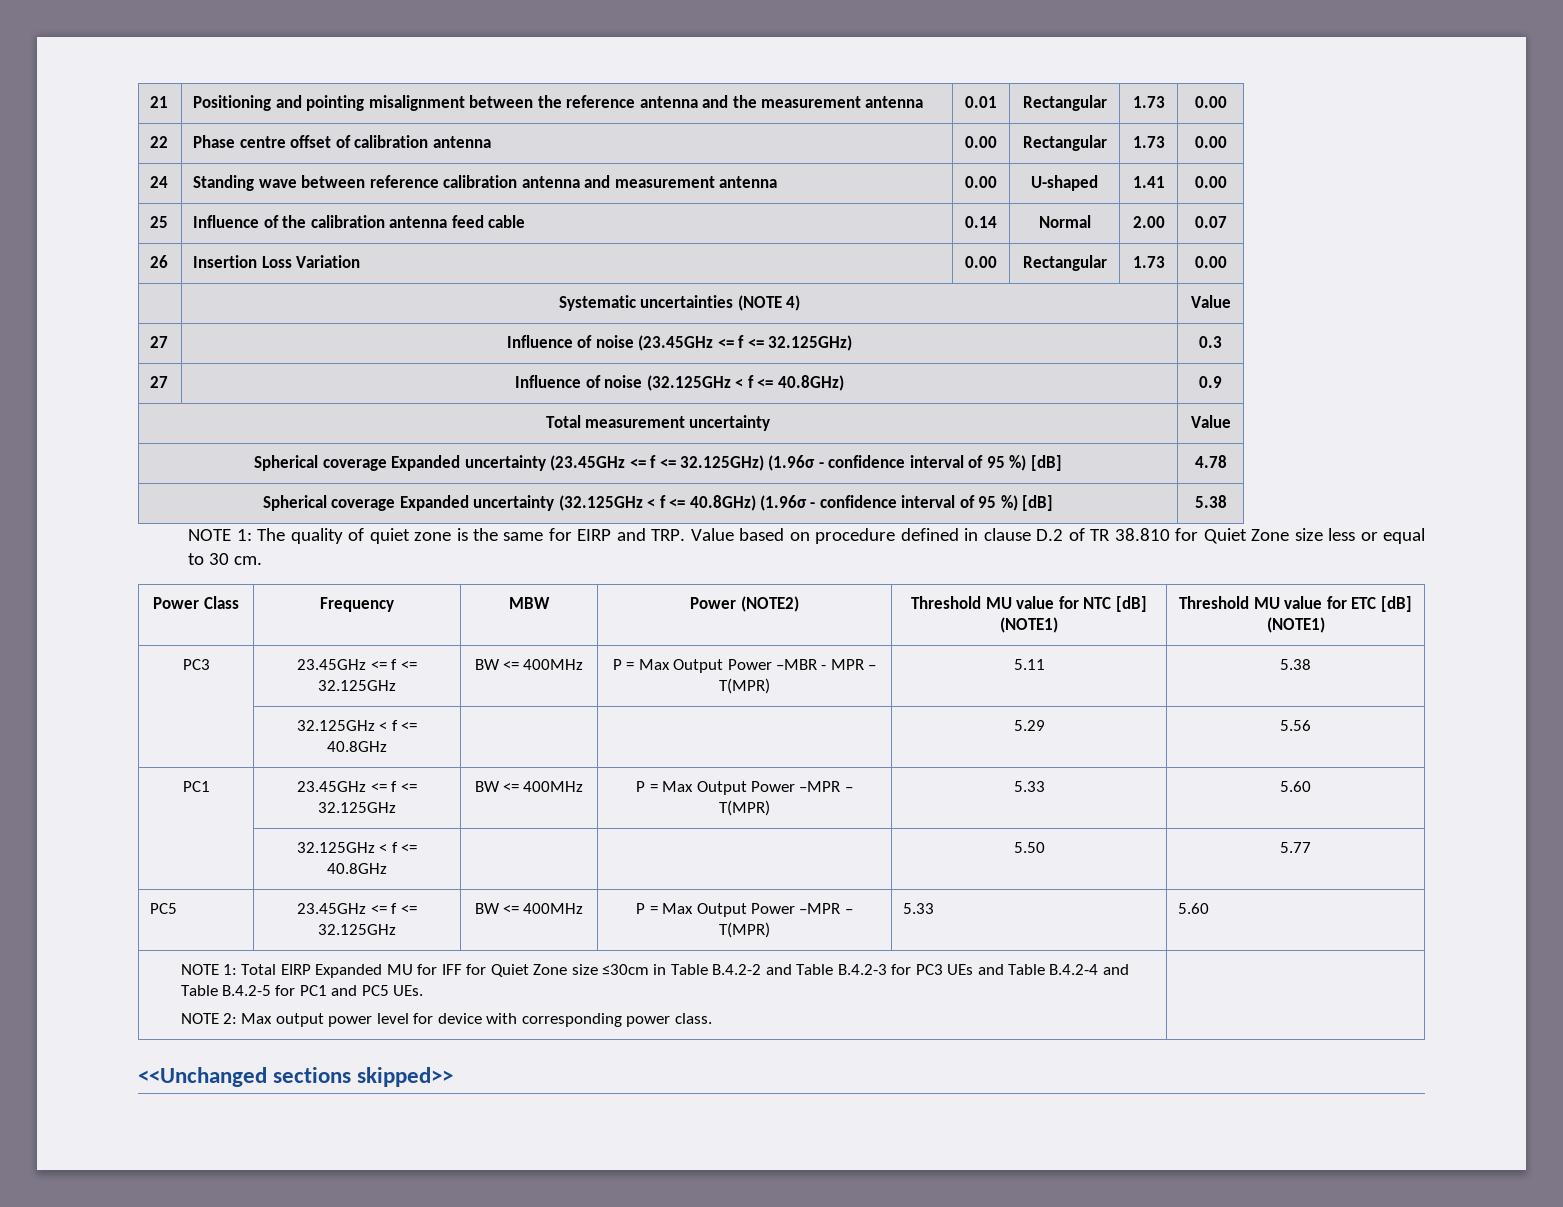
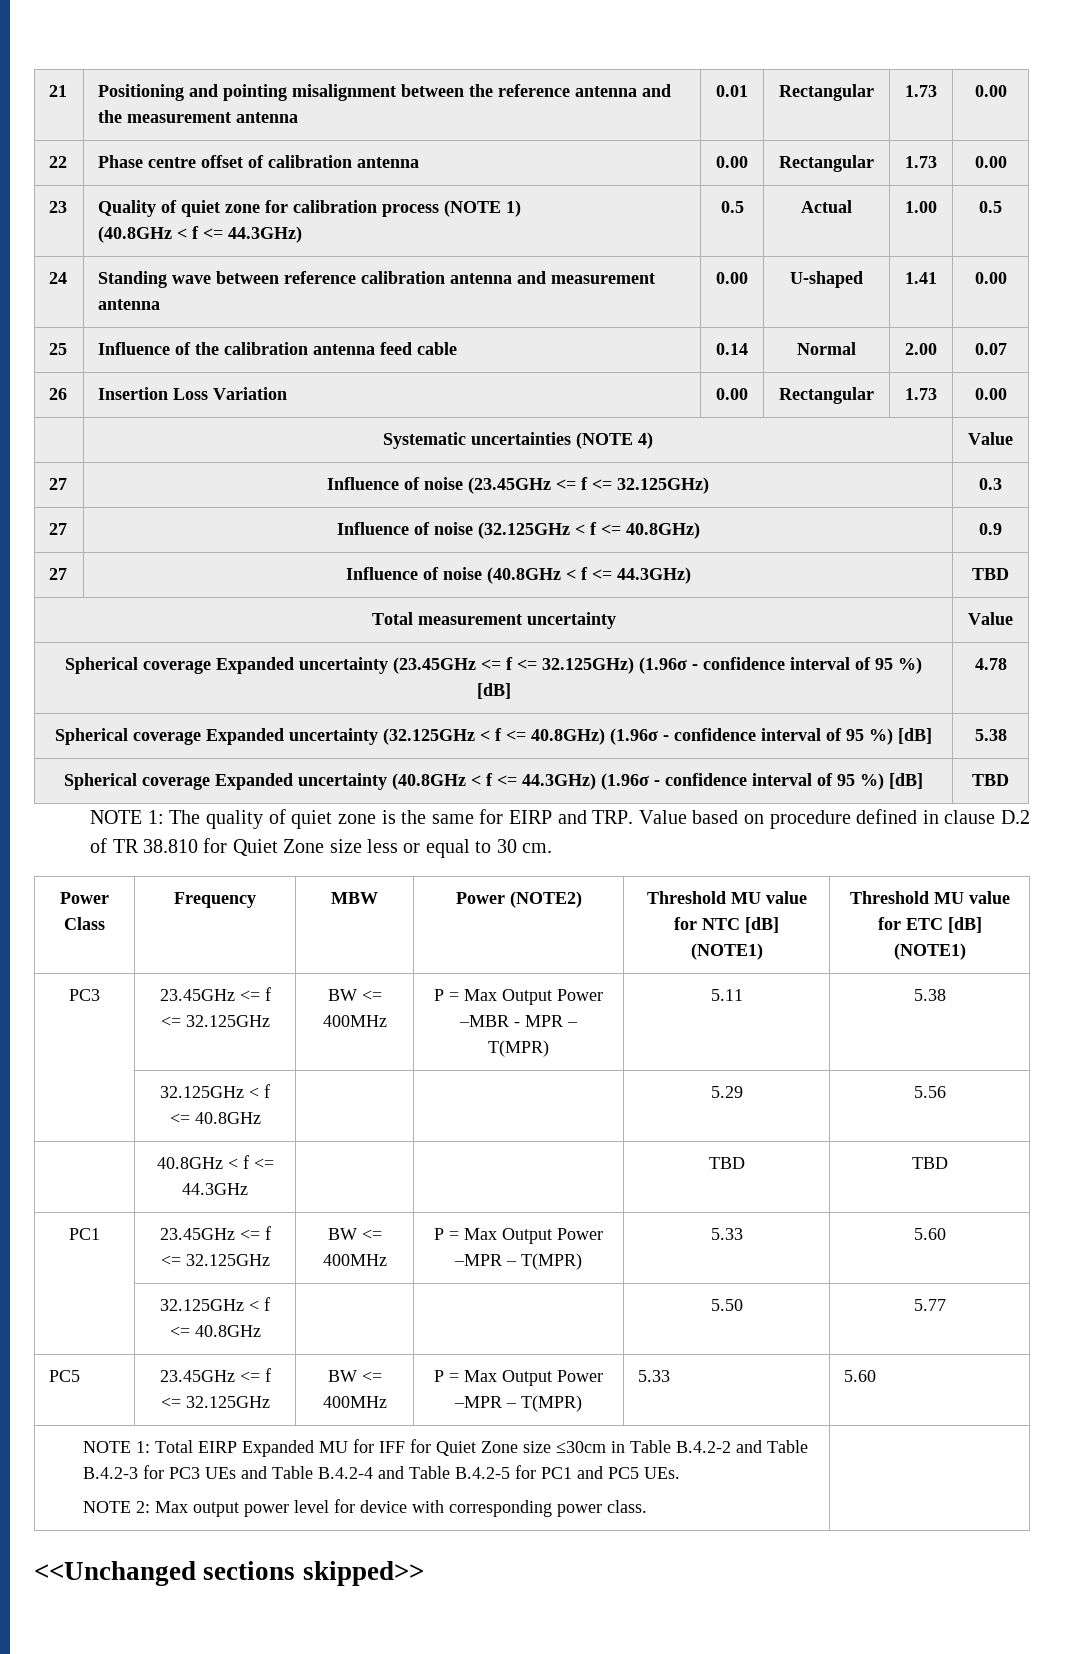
(1227, 142) none -> [49,201,68,213] [98,200,522,217] [98,226,303,243] [720,201,744,213] [801,200,852,213] [905,201,937,213] [979,201,1002,213] // 23 | Quality of quiet zone for calibration process (NOTE 1) // (40.8GHz < f <= 44.3GHz) | 0.5 | Actual | 1.00 | 0.5
(1222, 382) none -> [49,568,68,580] [345,567,691,584] [972,568,1009,580] // 27 | Influence of noise (40.8GHz < f <= 44.3GHz) | TBD
(1227, 501) none -> [64,773,923,790] [972,774,1009,786] // Spherical coverage Expanded uncertainty (40.8GHz < f <= 44.3GHz) (1.96σ - confidence interval of 95 %) [dB] | TBD
(1311, 725) none -> [156,1155,274,1169] [182,1183,248,1195] [708,1157,745,1169] [911,1157,948,1169] // | 40.8GHz < f <= 44.3GHz | | | TBD | TBD

